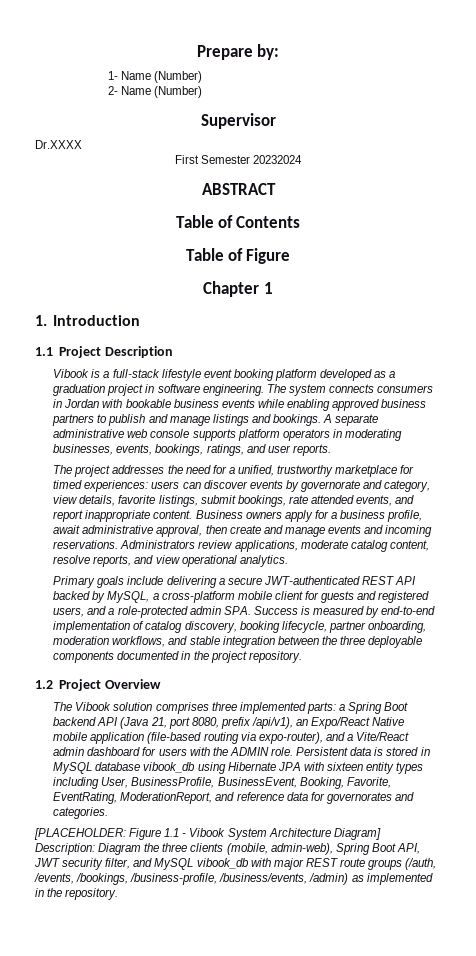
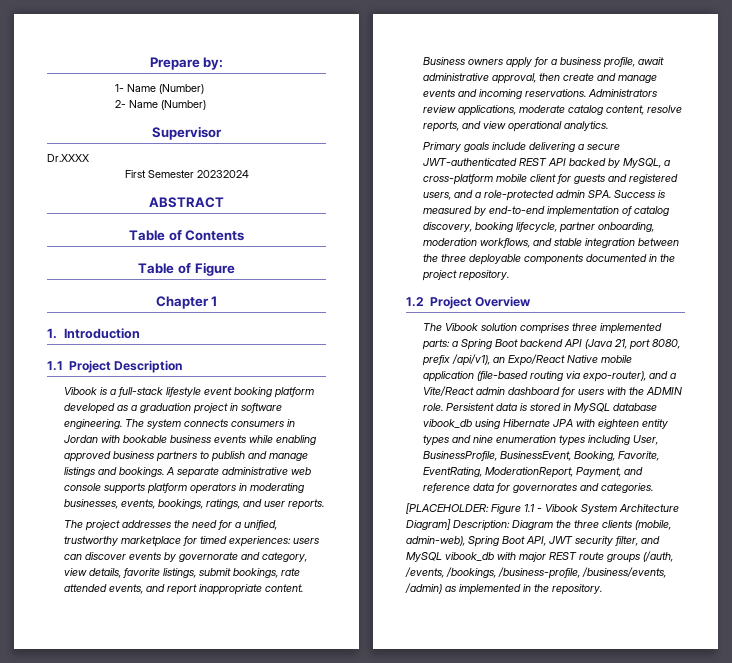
[326,762,363,771] sixteen -> [597,419,639,429] eighteen
(424, 768) none -> [451,435,585,446] and nine enumeration types
(213, 798) none -> [575,467,621,477] Payment,

